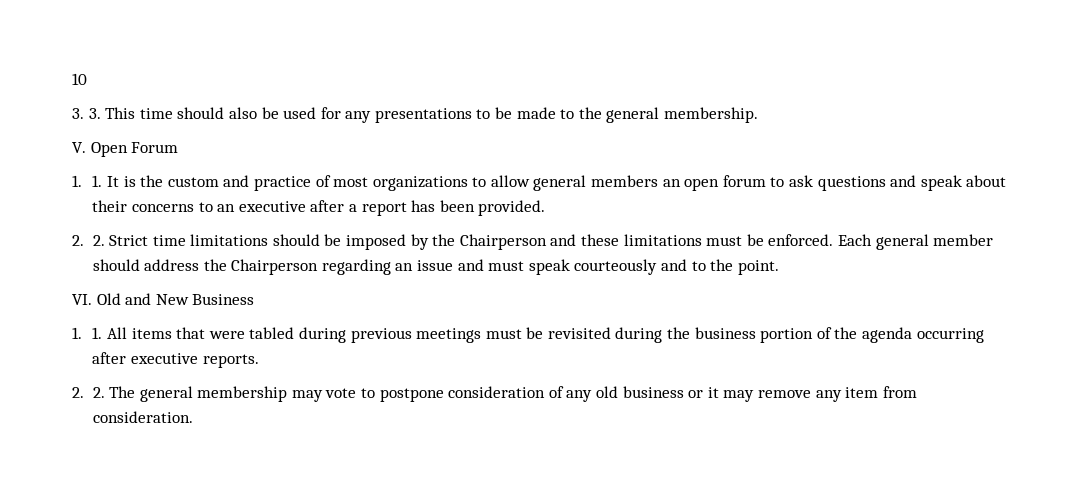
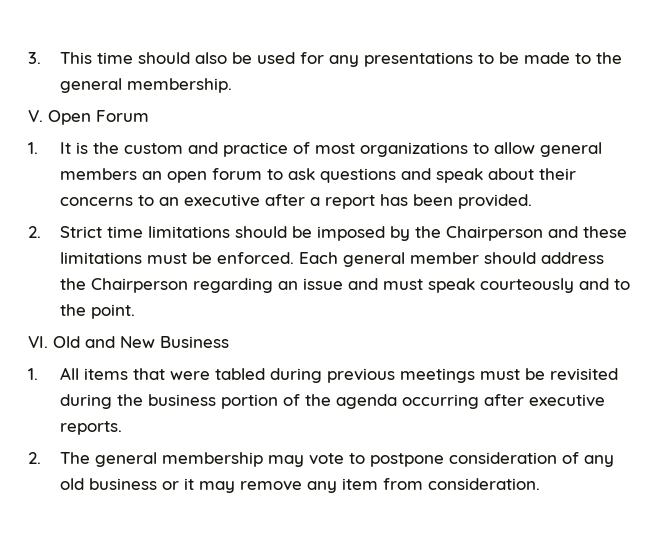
[72,73,87,85] [72,108,84,119] 10 // 3. -> (28, 58) none
[92,175,103,187] 1. -> (38, 148) none
[92,235,105,246] 2. -> (41, 232) none
[92,327,103,339] 1. -> (38, 374) none
[92,387,105,398] 2. -> (41, 458) none

